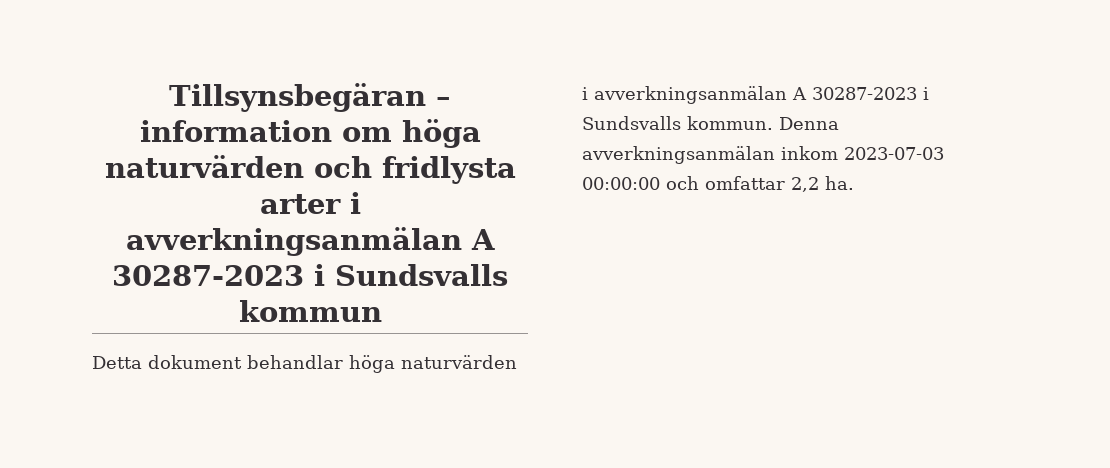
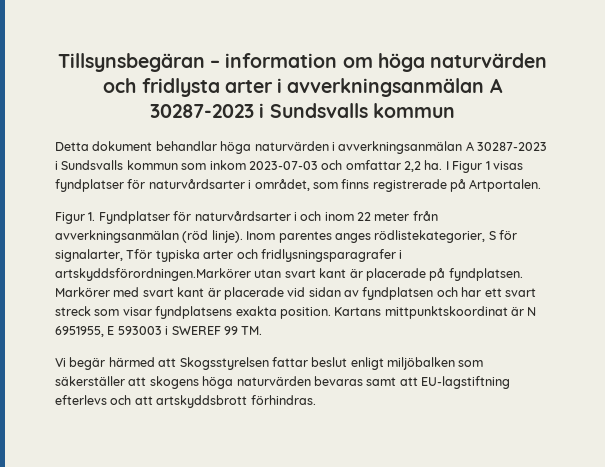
[687,116,839,130] [582,146,775,164] kommun. Denna avverkningsanmälan -> [126,160,207,170] kommun som
[582,177,660,190] 00:00:00 -> (318, 165) none
(854, 183) none -> [445,161,523,173] [55,179,542,192] [55,211,438,224] [55,230,517,243] [55,249,403,262] [55,268,523,281] [55,287,536,300] [55,306,537,319] [55,326,263,337] [55,357,484,370] [55,376,510,389] [55,395,316,408] I Figur 1 visas fyndplatser för naturvårdsarter i området, som finns registrerade på Artportalen. // Figur 1. Fyndplatser för naturvårdsarter i och inom 22 meter från avverkningsanmälan (röd linje). Inom parentes anges rödlistekategorier, S för signalarter, Tför typiska arter och fridlysningsparagrafer i artskyddsförordningen.Markörer utan svart kant är placerade på fyndplatsen. Markörer med svart kant är placerade vid sidan av fyndplatsen och har ett svart streck som visar fyndplatsens exakta position. Kartans mittpunktskoordinat är N 6951955, E 593003 i SWEREF 99 TM. // Vi begär härmed att Skogsstyrelsen fattar beslut enligt miljöbalken som säkerställer att skogens höga naturvärden bevaras samt att EU-lagstiftning efterlevs och att artskyddsbrott förhindras.

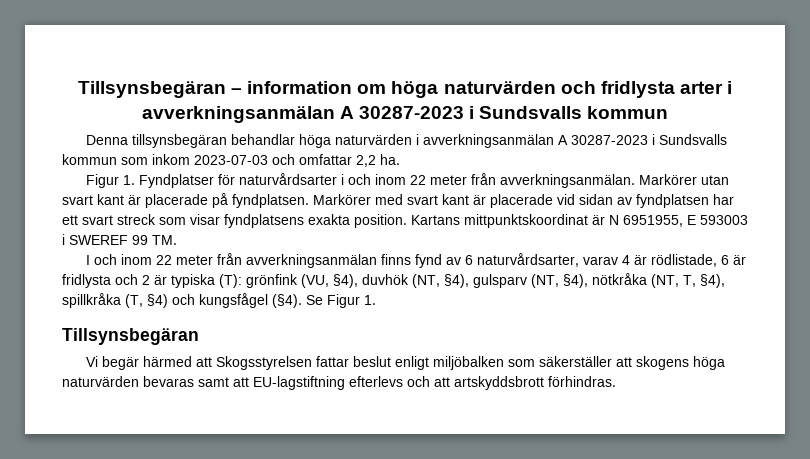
[55,141,153,151] Detta dokument -> [85,134,227,148] Denna tillsynsbegäran
[445,161,523,173] [55,179,542,192] I Figur 1 visas fyndplatser för naturvårdsarter i området, som finns registrerade på Artportalen. -> (400, 159) none
[55,230,517,243] [55,249,403,262] [55,268,251,281] avverkningsanmälan (röd linje). Inom parentes anges rödlistekategorier, S för signalarter, Tför typiska arter och fridlysningsparagrafer i artskyddsförordningen.Markörer -> [499,174,697,188] avverkningsanmälan. Markörer
[436,287,458,297] och -> (709, 201) none
(263, 330) none -> [85,253,746,268] [62,273,725,288] [62,293,376,308] [62,328,199,345] // I och inom 22 meter från avverkningsanmälan finns fynd av 6 naturvårdsarter, varav 4 är rödlistade, 6 är fridlysta och 2 är typiska (T): grönfink (VU, §4), duvhök (NT, §4), gulsparv (NT, §4), nötkråka (NT, T, §4), spillkråka (T, §4) och kungsfågel (§4). Se Figur 1. // Tillsynsbegäran

